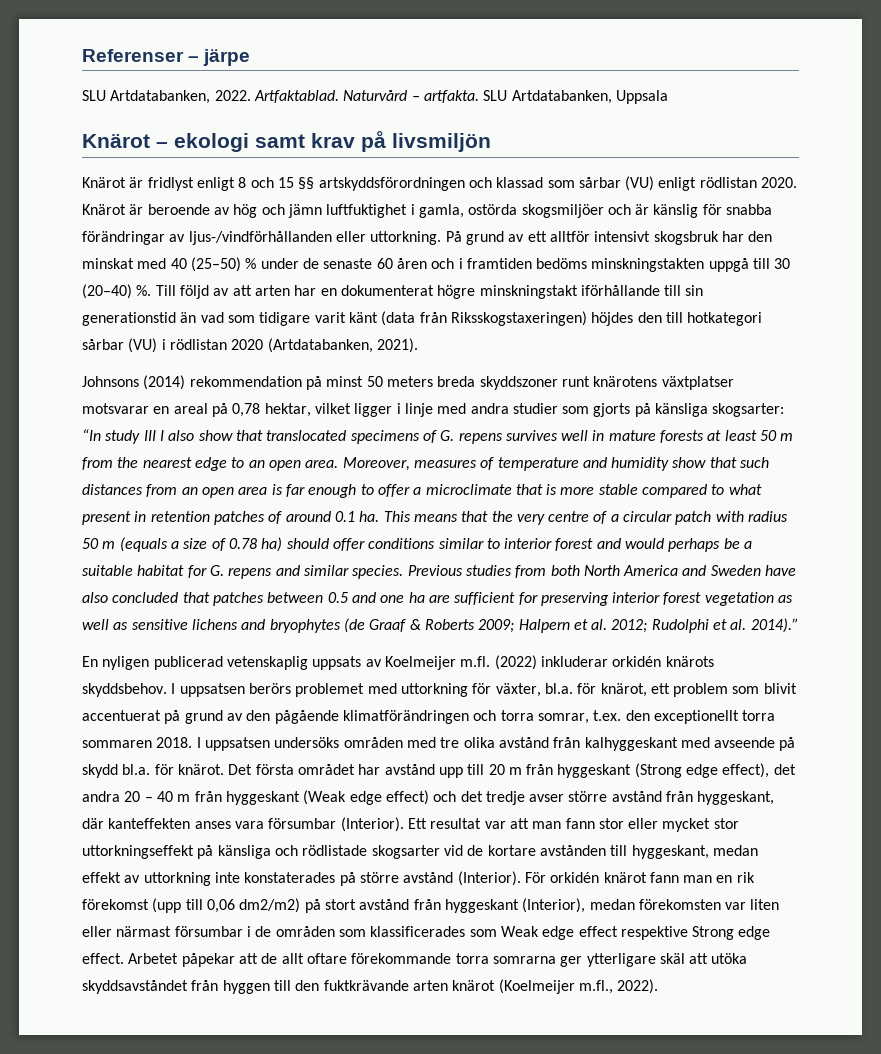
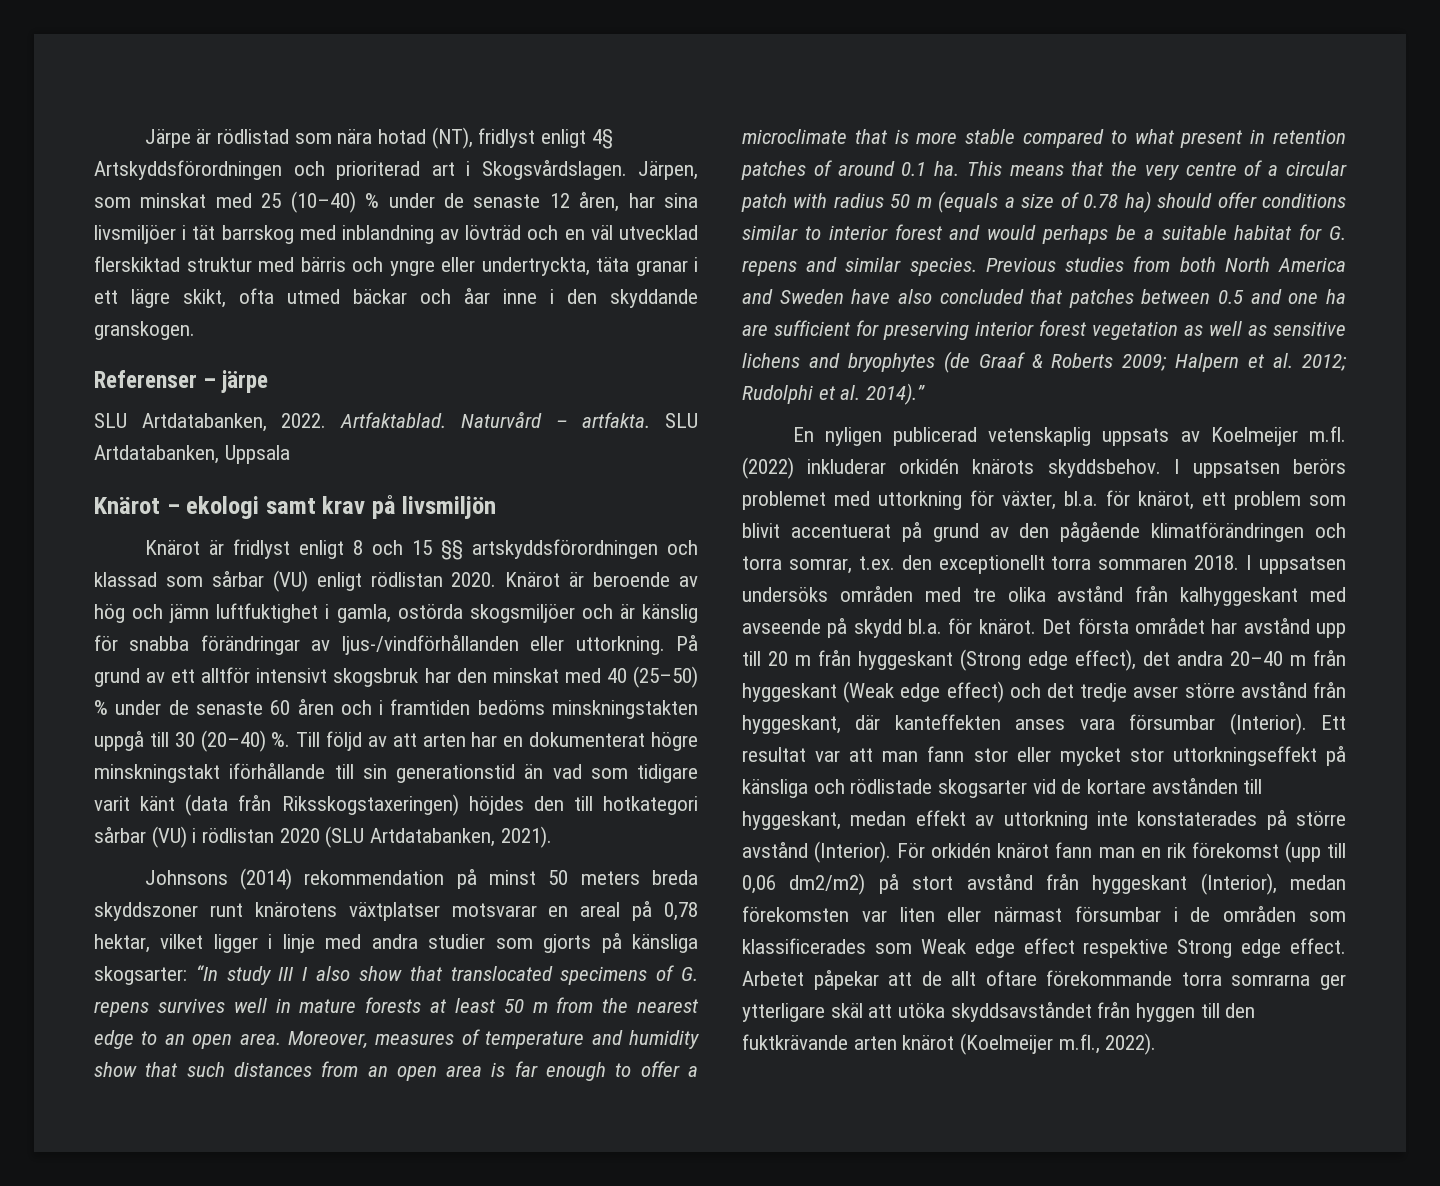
(82, 55) none -> [144,127,613,149] [94,160,698,180] [94,191,698,213] [94,225,698,244] [94,256,698,276] [94,288,698,308] [94,321,195,340] Järpe är rödlistad som nära hotad (NT), fridlyst enligt 4§ Artskyddsförordningen och prioriterad art i Skogsvårdslagen. Järpen, som minskat med 25 (10–40) % under de senaste 12 åren, har sina livsmiljöer i tät barrskog med inblandning av lövträd och en väl utvecklad flerskiktad struktur med bärris och yngre eller undertryckta, täta granar i ett lägre skikt, ofta utmed bäckar och åar inne i den skyddande granskogen. //
[267,338,373,353] (Artdatabanken, -> [325,826,496,848] (SLU Artdatabanken,
[124,791,173,802] 20 – 40 -> [1230,651,1283,666] 20–40

